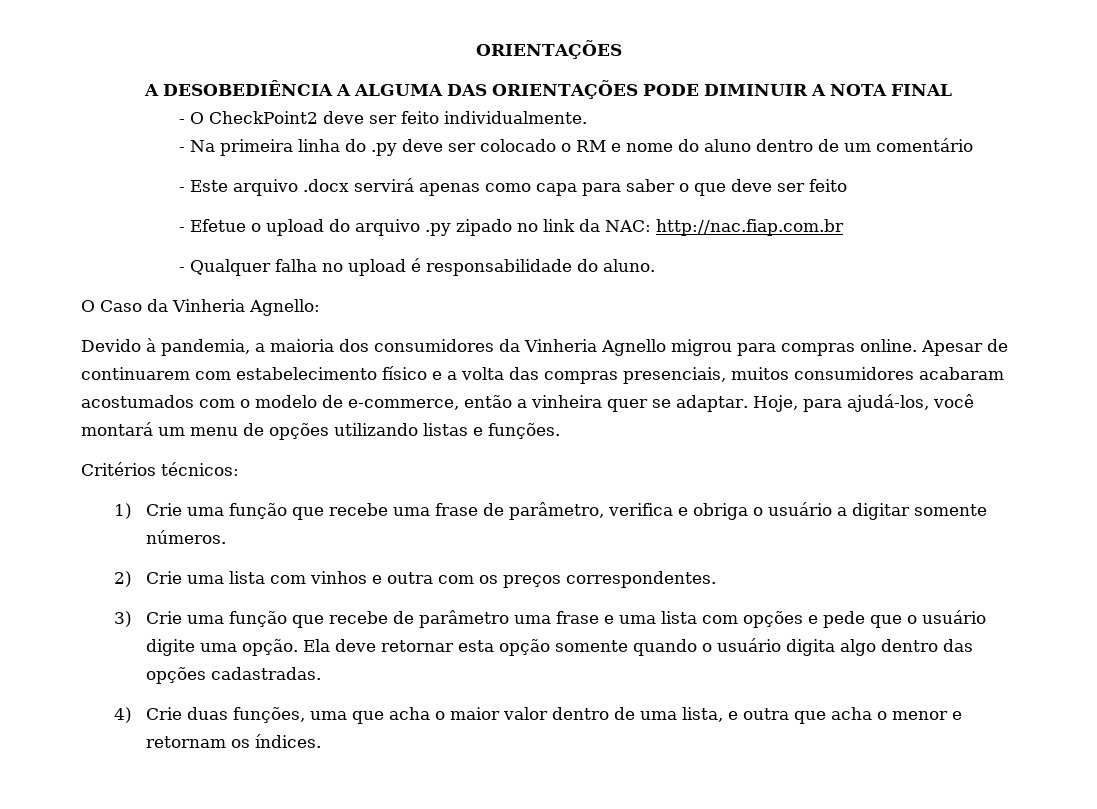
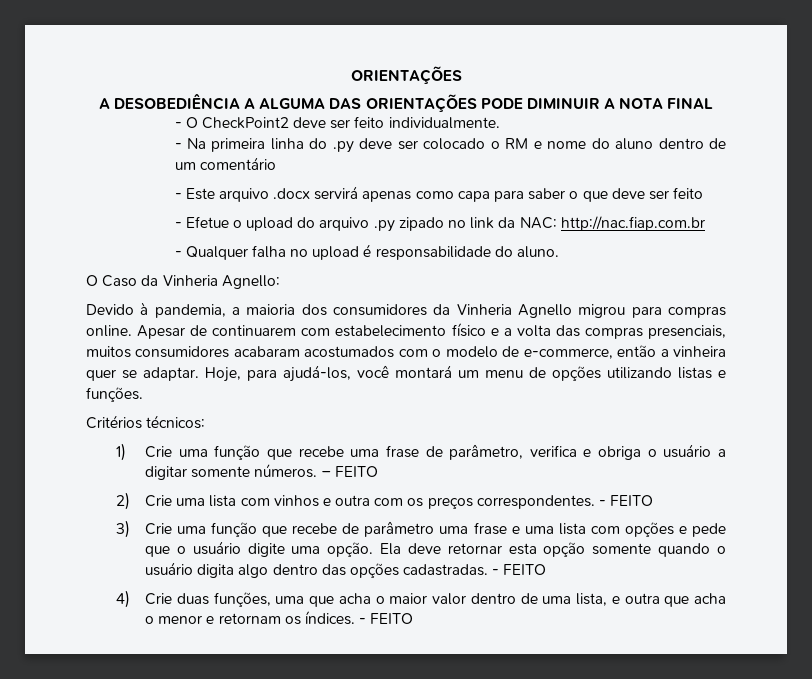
(227, 537) none -> [321,466,378,477] – FEITO
(717, 579) none -> [599,495,654,506] - FEITO
(322, 673) none -> [492,564,547,575] - FEITO
(322, 741) none -> [359,613,414,624] - FEITO

